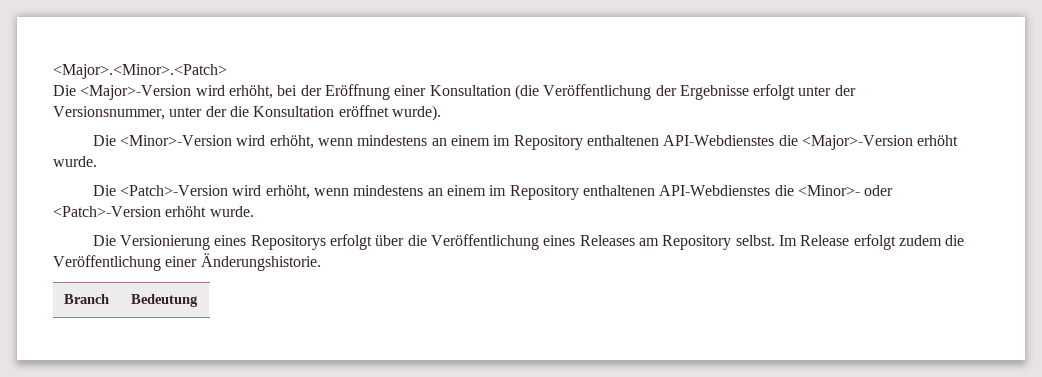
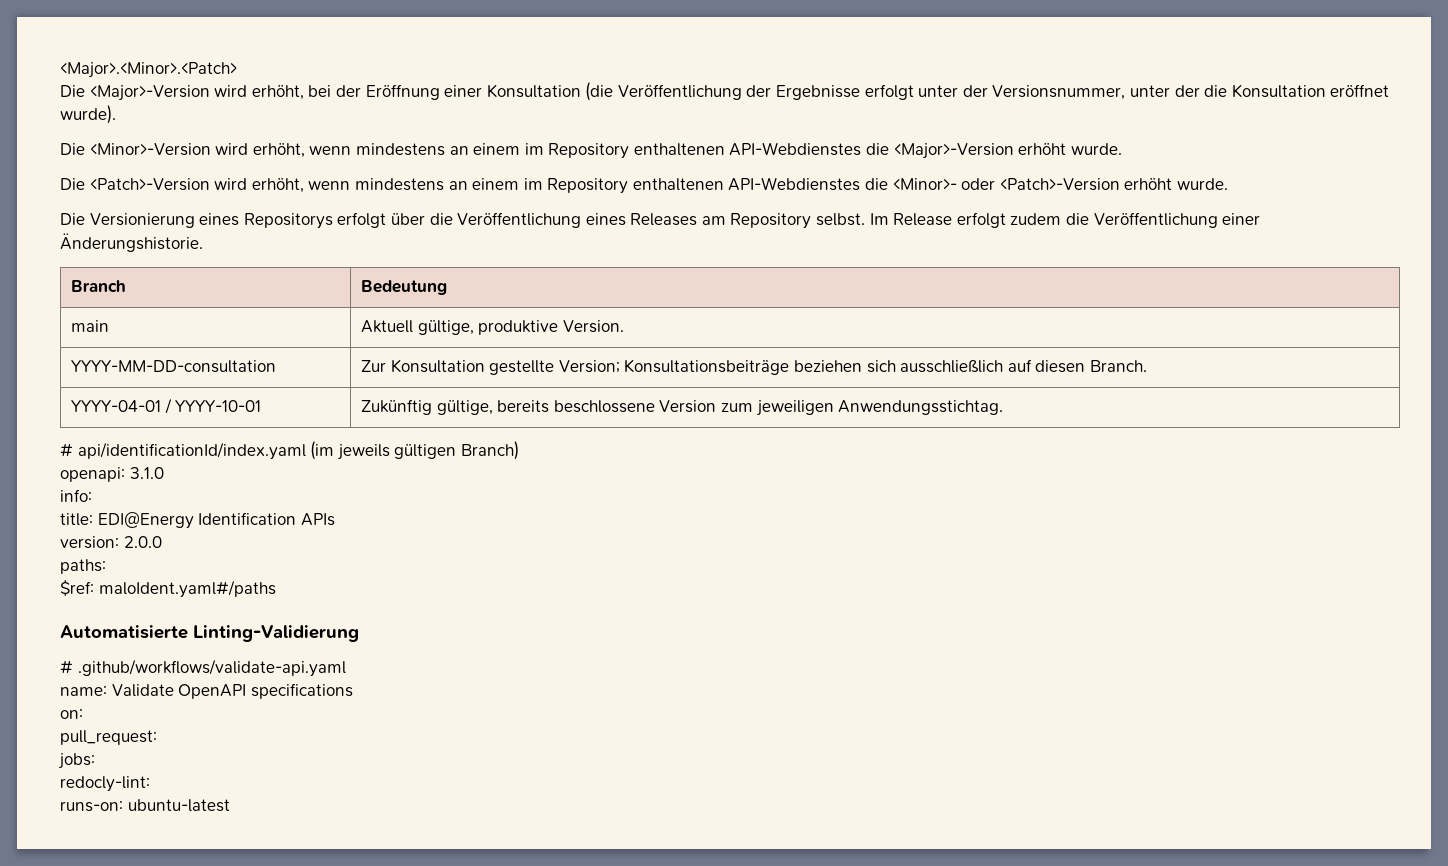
(198, 300) none -> [71,320,110,332] [361,320,624,335] [71,360,277,373] [361,359,1147,375] [71,398,262,414] [361,399,1004,416] [60,441,519,460] [60,467,164,482] [60,489,92,502] [60,512,335,529] [60,536,162,549] [60,559,106,574] [60,580,276,598] [60,625,359,642] [60,659,346,677] [60,683,353,699] [60,709,83,719] [60,730,157,745] [58,753,95,769] [60,776,150,792] [60,799,230,812] // main | Aktuell gültige, produktive Version. // YYYY-MM-DD-consultation | Zur Konsultation gestellte Version; Konsultationsbeiträge beziehen sich ausschließlich auf diesen Branch. // YYYY-04-01 / YYYY-10-01 | Zukünftig gültige, bereits beschlossene Version zum jeweiligen Anwendungsstichtag. // # api/identificationId/index.yaml (im jeweils gültigen Branch) // openapi: 3.1.0 // info: // title: EDI@Energy Identification APIs // version: 2.0.0 // paths: // $ref: maloIdent.yaml#/paths // Automatisierte Linting-Validierung // # .github/workflows/validate-api.yaml // name: Validate OpenAPI specifications // on: // pull_request: // jobs: // redocly-lint: // runs-on: ubuntu-latest

